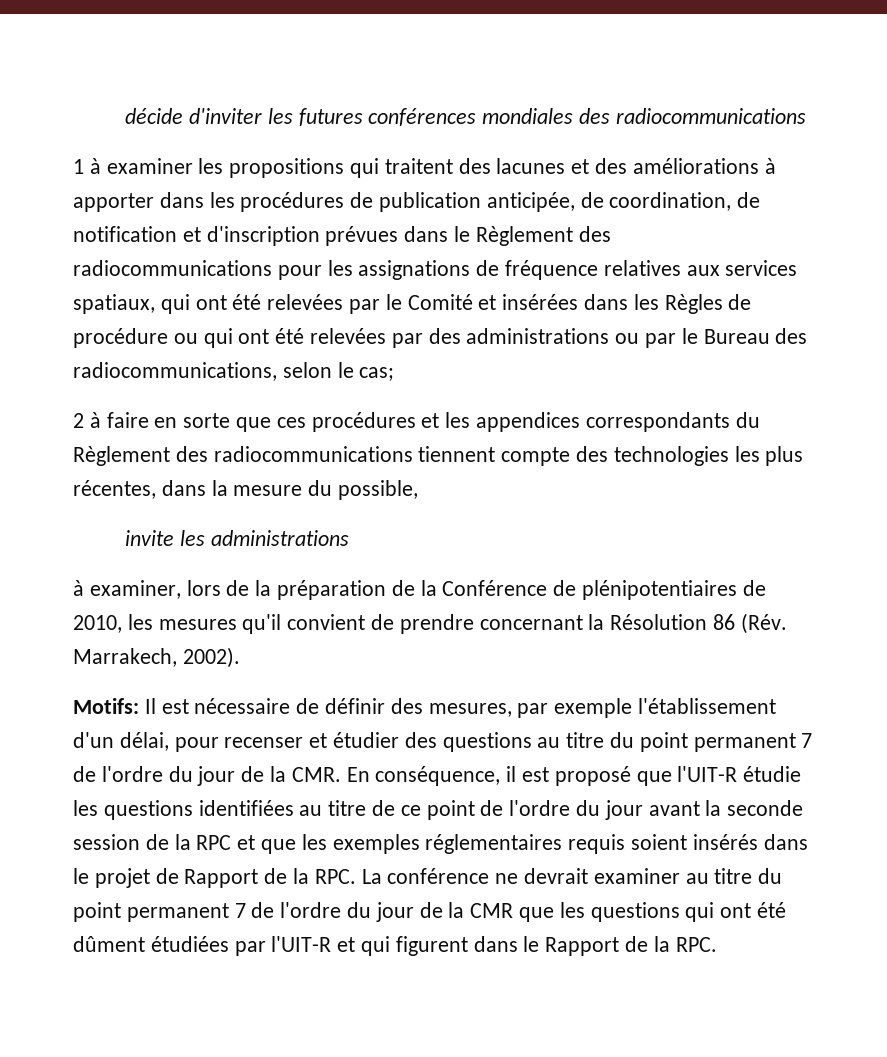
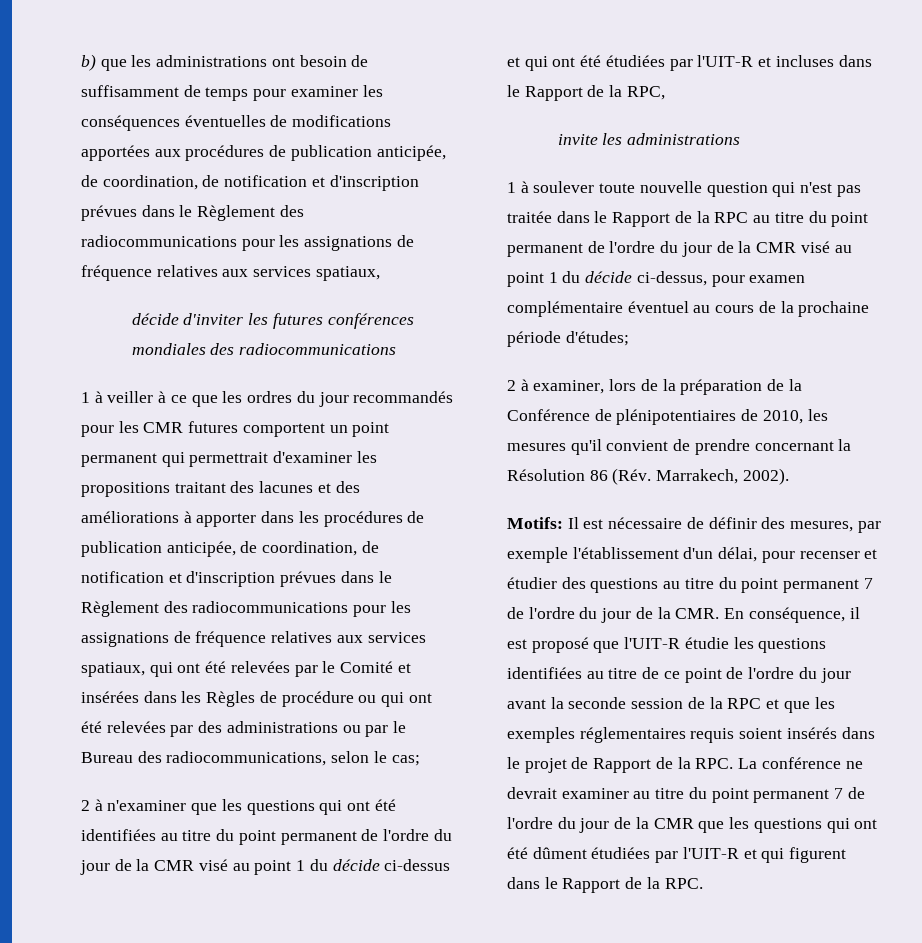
(125, 116) none -> [81,54,369,71] [81,85,383,101] [81,115,392,131] [81,145,446,161] [81,175,419,191] [81,205,304,221] [81,235,414,251] [81,265,380,281] b) que les administrations ont besoin de suffisamment de temps pour examiner les conséquences éventuelles de modifications apportées aux procédures de publication anticipée, de coordination, de notification et d'inscription prévues dans le Règlement des radiocommunications pour les assignations de fréquence relatives aux services spatiaux, //
[106,158,453,178] examiner les propositions qui traitent -> [107,391,454,407] [81,421,390,437] [81,451,377,467] [81,482,226,497] veiller à ce que les ordres du jour recommandés pour les CMR futures comportent un point permanent qui permettrait d'examiner les propositions traitant
[106,412,760,432] [73,446,804,466] [73,480,419,500] [125,530,349,546] faire en sorte que ces procédures et les appendices correspondants du Règlement des radiocommunications tiennent compte des technologies les plus récentes, dans la mesure du possible, // invite les administrations // -> [107,799,396,815] [81,829,452,845] [80,859,451,875] [507,55,872,71] [507,85,665,101] [557,133,741,145] [507,181,861,197] [507,211,869,227] [507,241,852,257] [507,271,806,287] [507,301,870,317] [507,331,629,347] [507,380,516,391] n'examiner que les questions qui ont été identifiées au titre du point permanent de l'ordre du jour de la CMR visé au point 1 du décide ci-dessus et qui ont été étudiées par l'UIT-R et incluses dans le Rapport de la RPC, // invite les administrations // 1 à soulever toute nouvelle question qui n'est pas traitée dans le Rapport de la RPC au titre du point permanent de l'ordre du jour de la CMR visé au point 1 du décide ci-dessus, pour examen complémentaire éventuel au cours de la prochaine période d'études; // 2

